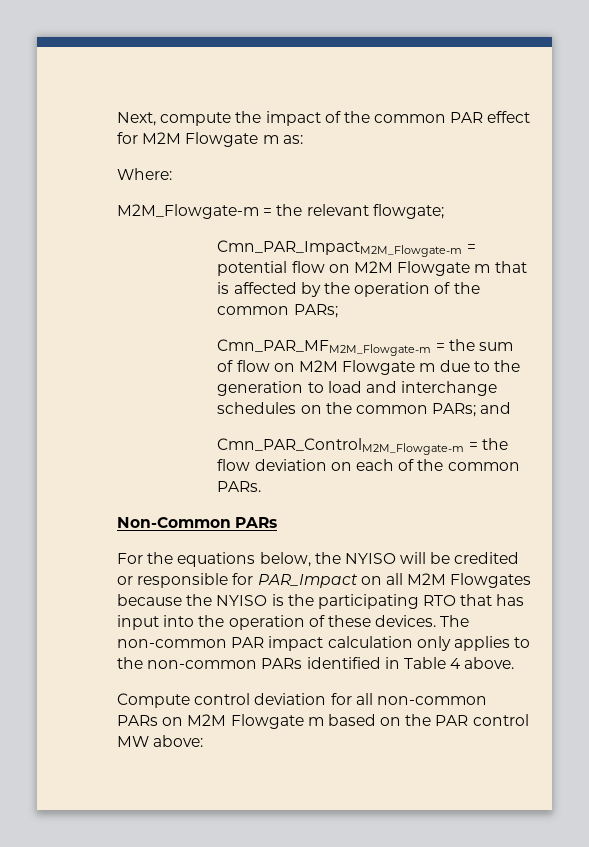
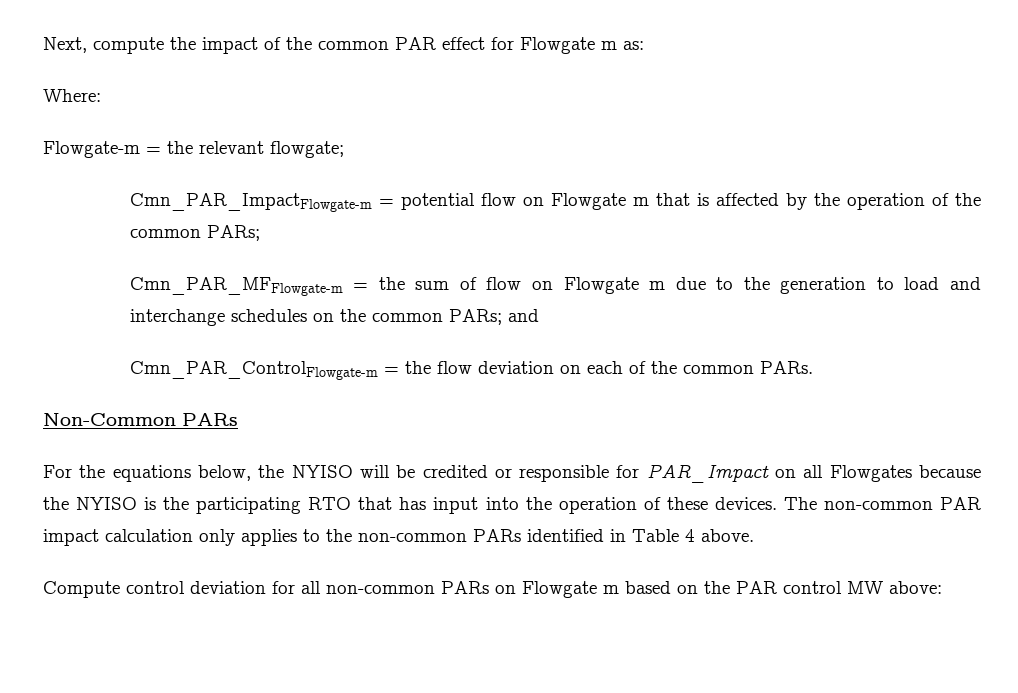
[142,132,182,144] M2M -> (514, 43) none
[117,204,259,219] M2M_Flowgate-m -> [43,141,140,158] Flowgate-m
[217,240,463,257] Cmn_PAR_ImpactM2M_Flowgate-m -> [129,193,372,212] Cmn_PAR_ImpactFlowgate-m
[353,261,393,273] M2M -> (544, 201) none
[217,339,432,356] Cmn_PAR_MFM2M_Flowgate-m -> [129,277,343,296] Cmn_PAR_MFFlowgate-m
[298,360,338,372] M2M -> (553, 285) none
[217,438,465,455] Cmn_PAR_ControlM2M_Flowgate-m -> [129,361,378,380] Cmn_PAR_ControlFlowgate-m
[407,573,447,585] M2M -> (824, 471) none
[187,714,227,726] M2M -> (516, 589) none

